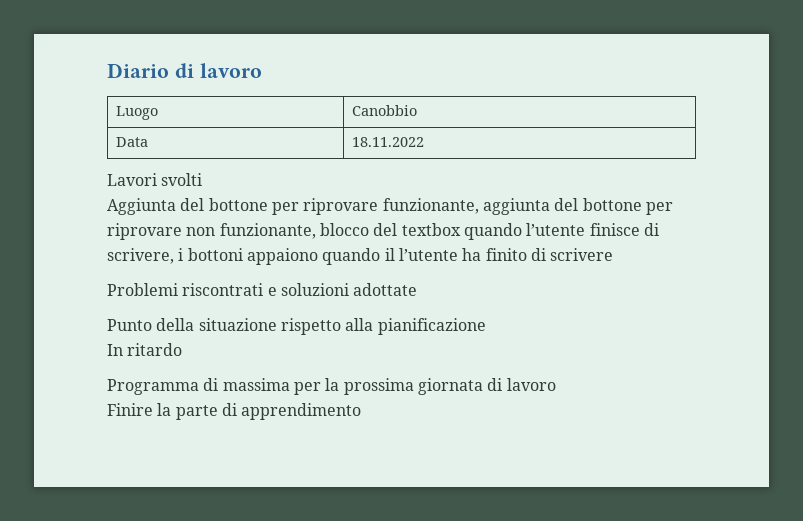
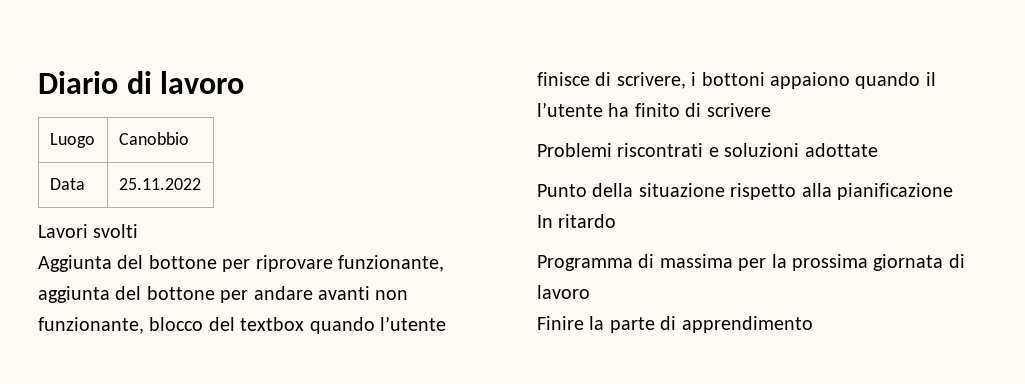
[352,137,425,147] 18.11.2022 -> [118,178,201,190] 25.11.2022
[107,223,182,240] riprovare -> [253,286,370,300] andare avanti

